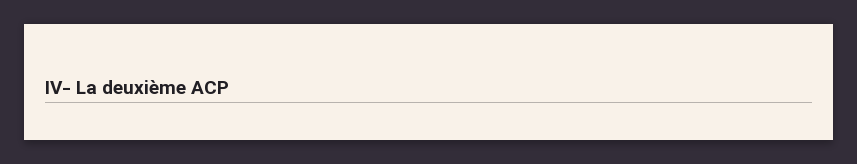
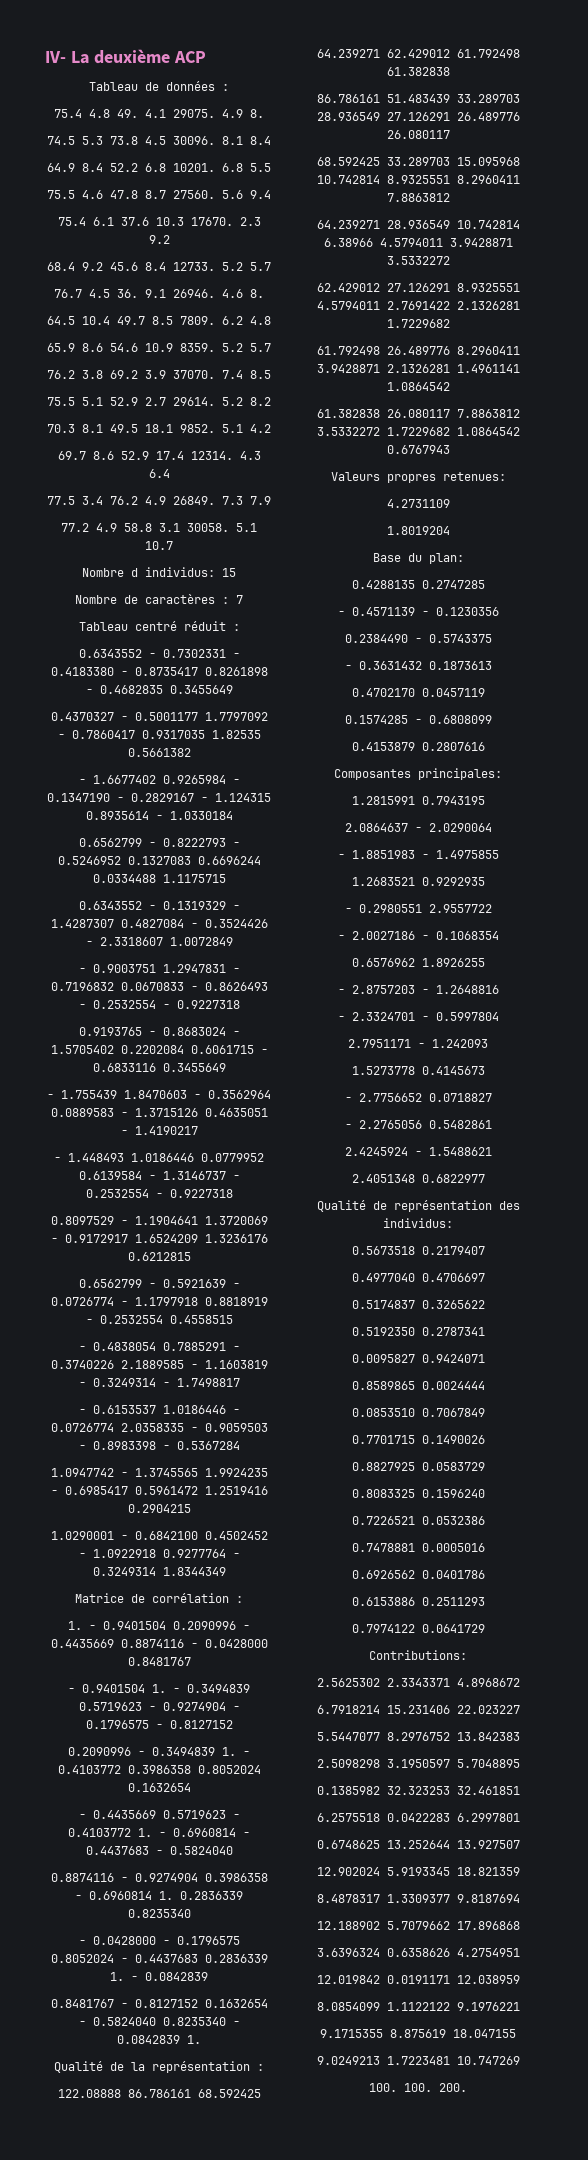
(230, 87) none -> [89,81,229,91] [54,109,264,118] [47,136,271,145] [47,163,271,172] [47,190,271,199] [57,217,261,226] [148,235,170,244] [47,262,271,271] [54,289,264,298] [47,316,271,325] [47,343,271,352] [47,370,271,379] [47,397,271,406] [47,424,271,433] [57,451,261,460] [148,469,170,478] [47,496,271,505] [61,523,257,532] [145,541,173,550] [82,567,236,577] [75,594,243,604] [78,621,240,631] [78,649,240,658] [50,667,268,676] [85,685,233,694] [50,712,268,721] [57,730,261,739] [127,748,191,757] [78,775,240,784] [47,793,271,802] [85,811,233,820] [78,838,240,847] [57,856,261,865] [92,874,226,883] [78,901,240,910] [50,919,268,928] [85,937,233,946] [78,964,240,973] [50,982,268,991] [78,1000,240,1009] [78,1027,240,1036] [50,1045,268,1054] [92,1063,226,1072] [47,1090,271,1099] [50,1108,268,1117] [120,1126,198,1135] [54,1153,264,1162] [78,1171,240,1180] [85,1189,233,1198] [50,1216,268,1225] [50,1234,268,1243] [127,1252,191,1261] [78,1279,240,1288] [50,1297,268,1306] [85,1315,233,1324] [78,1342,240,1351] [50,1360,268,1369] [78,1378,240,1387] [78,1405,240,1414] [50,1423,268,1432] [78,1441,240,1450] [50,1468,268,1477] [50,1486,268,1495] [127,1504,191,1513] [50,1531,268,1540] [78,1549,240,1558] [92,1567,226,1576] [75,1593,243,1603] [68,1621,250,1630] [50,1639,268,1648] [127,1657,191,1666] [68,1684,250,1693] [78,1702,240,1711] [85,1720,233,1729] [68,1747,250,1756] [57,1765,261,1774] [127,1783,191,1792] [78,1810,240,1819] [68,1828,250,1837] [85,1846,233,1855] [50,1873,268,1882] [75,1891,243,1900] [127,1909,191,1918] [78,1936,240,1945] [50,1954,268,1963] [110,1972,208,1981] [50,1999,268,2008] [78,2017,240,2026] [117,2035,201,2044] [54,2061,264,2073] [57,2089,261,2098] [316,49,520,58] [386,67,450,76] [316,94,520,103] [316,112,520,121] [386,130,450,139] [316,157,520,166] [316,175,520,184] [386,193,450,202] [316,220,520,229] [323,238,513,247] [386,256,450,265] [316,283,520,292] [316,301,520,310] [386,319,450,328] [316,346,520,355] [316,364,520,373] [386,382,450,391] [316,409,520,418] [316,427,520,436] [386,445,450,454] [330,472,506,483] [386,499,450,508] [386,526,450,535] [372,553,464,564] [351,580,485,589] [337,607,499,616] [344,634,492,643] [344,661,492,670] [351,688,485,697] [344,715,492,724] [351,742,485,751] [334,768,502,780] [351,796,485,805] [344,823,492,832] [337,850,499,859] [351,877,485,886] [344,904,492,913] [337,931,499,940] [351,958,485,967] [337,985,499,994] [337,1012,499,1021] [348,1039,488,1048] [351,1066,485,1075] [344,1093,492,1102] [344,1120,492,1129] [344,1147,492,1156] [351,1174,485,1183] [316,1200,520,1212] [383,1218,453,1228] [351,1246,485,1255] [351,1273,485,1282] [351,1300,485,1309] [351,1327,485,1336] [351,1354,485,1363] [351,1381,485,1390] [351,1408,485,1417] [351,1435,485,1444] [351,1462,485,1471] [351,1489,485,1498] [351,1516,485,1525] [351,1543,485,1552] [351,1570,485,1579] [351,1597,485,1606] [351,1624,485,1633] [369,1650,467,1660] [316,1678,520,1687] [316,1705,520,1714] [316,1732,520,1741] [316,1759,520,1768] [316,1786,520,1795] [316,1813,520,1822] [316,1840,520,1849] [316,1867,520,1876] [316,1894,520,1903] [316,1921,520,1930] [316,1948,520,1957] [316,1975,520,1984] [316,2002,520,2011] [320,2029,516,2038] [316,2056,520,2065] [369,2083,467,2092] // Tableau de données : // 75.4 4.8 49. 4.1 29075. 4.9 8. // 74.5 5.3 73.8 4.5 30096. 8.1 8.4 // 64.9 8.4 52.2 6.8 10201. 6.8 5.5 // 75.5 4.6 47.8 8.7 27560. 5.6 9.4 // 75.4 6.1 37.6 10.3 17670. 2.3 9.2 // 68.4 9.2 45.6 8.4 12733. 5.2 5.7 // 76.7 4.5 36. 9.1 26946. 4.6 8. // 64.5 10.4 49.7 8.5 7809. 6.2 4.8 // 65.9 8.6 54.6 10.9 8359. 5.2 5.7 // 76.2 3.8 69.2 3.9 37070. 7.4 8.5 // 75.5 5.1 52.9 2.7 29614. 5.2 8.2 // 70.3 8.1 49.5 18.1 9852. 5.1 4.2 // 69.7 8.6 52.9 17.4 12314. 4.3 6.4 // 77.5 3.4 76.2 4.9 26849. 7.3 7.9 // 77.2 4.9 58.8 3.1 30058. 5.1 10.7 // Nombre d individus: 15 // Nombre de caractères : 7 // Tableau centré réduit : // 0.6343552 - 0.7302331 - 0.4183380 - 0.8735417 0.8261898 - 0.4682835 0.3455649 // 0.4370327 - 0.5001177 1.7797092 - 0.7860417 0.9317035 1.82535 0.5661382 // - 1.6677402 0.9265984 - 0.1347190 - 0.2829167 - 1.124315 0.8935614 - 1.0330184 // 0.6562799 - 0.8222793 - 0.5246952 0.1327083 0.6696244 0.0334488 1.1175715 // 0.6343552 - 0.1319329 - 1.4287307 0.4827084 - 0.3524426 - 2.3318607 1.0072849 // - 0.9003751 1.2947831 - 0.7196832 0.0670833 - 0.8626493 - 0.2532554 - 0.9227318 // 0.9193765 - 0.8683024 - 1.5705402 0.2202084 0.6061715 - 0.6833116 0.3455649 // - 1.755439 1.8470603 - 0.3562964 0.0889583 - 1.3715126 0.4635051 - 1.4190217 // - 1.448493 1.0186446 0.0779952 0.6139584 - 1.3146737 - 0.2532554 - 0.9227318 // 0.8097529 - 1.1904641 1.3720069 - 0.9172917 1.6524209 1.3236176 0.6212815 // 0.6562799 - 0.5921639 - 0.0726774 - 1.1797918 0.8818919 - 0.2532554 0.4558515 // - 0.4838054 0.7885291 - 0.3740226 2.1889585 - 1.1603819 - 0.3249314 - 1.7498817 // - 0.6153537 1.0186446 - 0.0726774 2.0358335 - 0.9059503 - 0.8983398 - 0.5367284 // 1.0947742 - 1.3745565 1.9924235 - 0.6985417 0.5961472 1.2519416 0.2904215 // 1.0290001 - 0.6842100 0.4502452 - 1.0922918 0.9277764 - 0.3249314 1.8344349 // Matrice de corrélation : // 1. - 0.9401504 0.2090996 - 0.4435669 0.8874116 - 0.0428000 0.8481767 // - 0.9401504 1. - 0.3494839 0.5719623 - 0.9274904 - 0.1796575 - 0.8127152 // 0.2090996 - 0.3494839 1. - 0.4103772 0.3986358 0.8052024 0.1632654 // - 0.4435669 0.5719623 - 0.4103772 1. - 0.6960814 - 0.4437683 - 0.5824040 // 0.8874116 - 0.9274904 0.3986358 - 0.6960814 1. 0.2836339 0.8235340 // - 0.0428000 - 0.1796575 0.8052024 - 0.4437683 0.2836339 1. - 0.0842839 // 0.8481767 - 0.8127152 0.1632654 - 0.5824040 0.8235340 - 0.0842839 1. // Qualité de la représentation : // 122.08888 86.786161 68.592425 64.239271 62.429012 61.792498 61.382838 // 86.786161 51.483439 33.289703 28.936549 27.126291 26.489776 26.080117 // 68.592425 33.289703 15.095968 10.742814 8.9325551 8.2960411 7.8863812 // 64.239271 28.936549 10.742814 6.38966 4.5794011 3.9428871 3.5332272 // 62.429012 27.126291 8.9325551 4.5794011 2.7691422 2.1326281 1.7229682 // 61.792498 26.489776 8.2960411 3.9428871 2.1326281 1.4961141 1.0864542 // 61.382838 26.080117 7.8863812 3.5332272 1.7229682 1.0864542 0.6767943 // Valeurs propres retenues: // 4.2731109 // 1.8019204 // Base du plan: // 0.4288135 0.2747285 // - 0.4571139 - 0.1230356 // 0.2384490 - 0.5743375 // - 0.3631432 0.1873613 // 0.4702170 0.0457119 // 0.1574285 - 0.6808099 // 0.4153879 0.2807616 // Composantes principales: // 1.2815991 0.7943195 // 2.0864637 - 2.0290064 // - 1.8851983 - 1.4975855 // 1.2683521 0.9292935 // - 0.2980551 2.9557722 // - 2.0027186 - 0.1068354 // 0.6576962 1.8926255 // - 2.8757203 - 1.2648816 // - 2.3324701 - 0.5997804 // 2.7951171 - 1.242093 // 1.5273778 0.4145673 // - 2.7756652 0.0718827 // - 2.2765056 0.5482861 // 2.4245924 - 1.5488621 // 2.4051348 0.6822977 // Qualité de représentation des individus: // 0.5673518 0.2179407 // 0.4977040 0.4706697 // 0.5174837 0.3265622 // 0.5192350 0.2787341 // 0.0095827 0.9424071 // 0.8589865 0.0024444 // 0.0853510 0.7067849 // 0.7701715 0.1490026 // 0.8827925 0.0583729 // 0.8083325 0.1596240 // 0.7226521 0.0532386 // 0.7478881 0.0005016 // 0.6926562 0.0401786 // 0.6153886 0.2511293 // 0.7974122 0.0641729 // Contributions: // 2.5625302 2.3343371 4.8968672 // 6.7918214 15.231406 22.023227 // 5.5447077 8.2976752 13.842383 // 2.5098298 3.1950597 5.7048895 // 0.1385982 32.323253 32.461851 // 6.2575518 0.0422283 6.2997801 // 0.6748625 13.252644 13.927507 // 12.902024 5.9193345 18.821359 // 8.4878317 1.3309377 9.8187694 // 12.188902 5.7079662 17.896868 // 3.6396324 0.6358626 4.2754951 // 12.019842 0.0191171 12.038959 // 8.0854099 1.1122122 9.1976221 // 9.1715355 8.875619 18.047155 // 9.0249213 1.7223481 10.747269 // 100. 100. 200.

